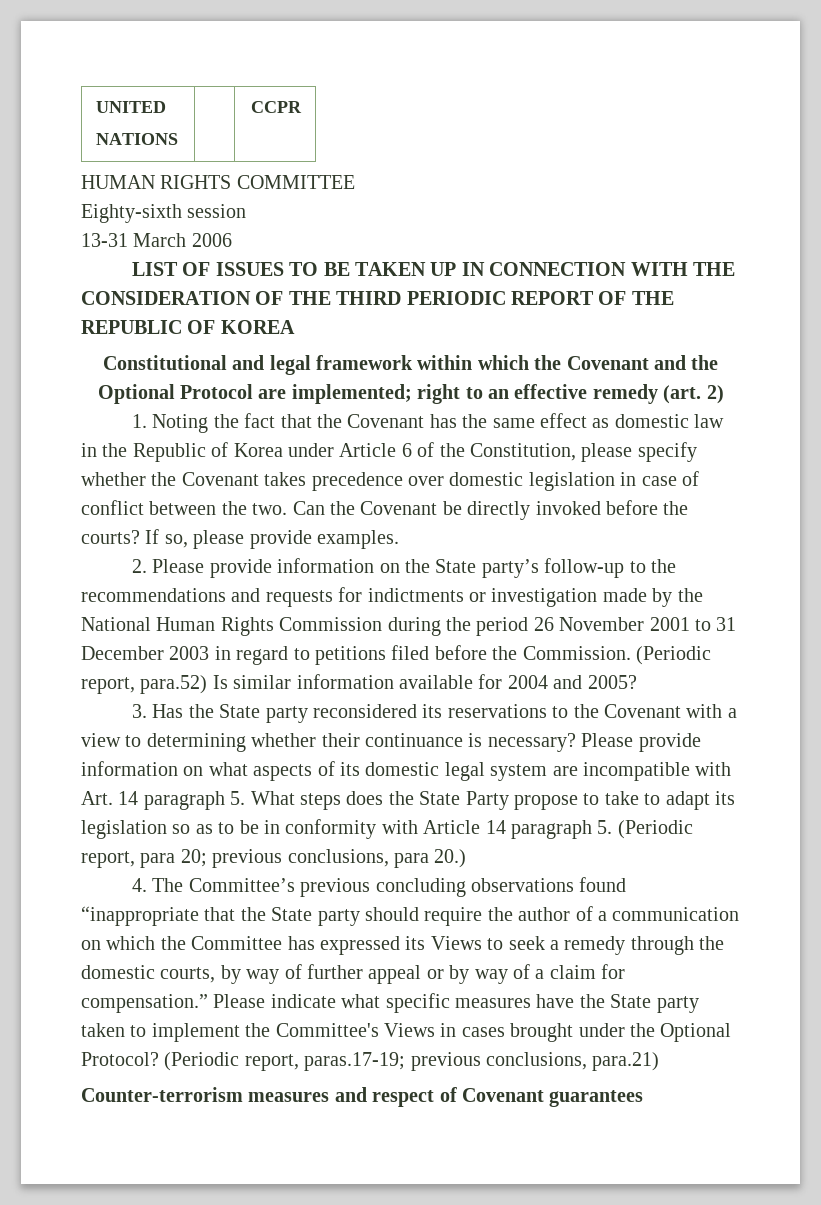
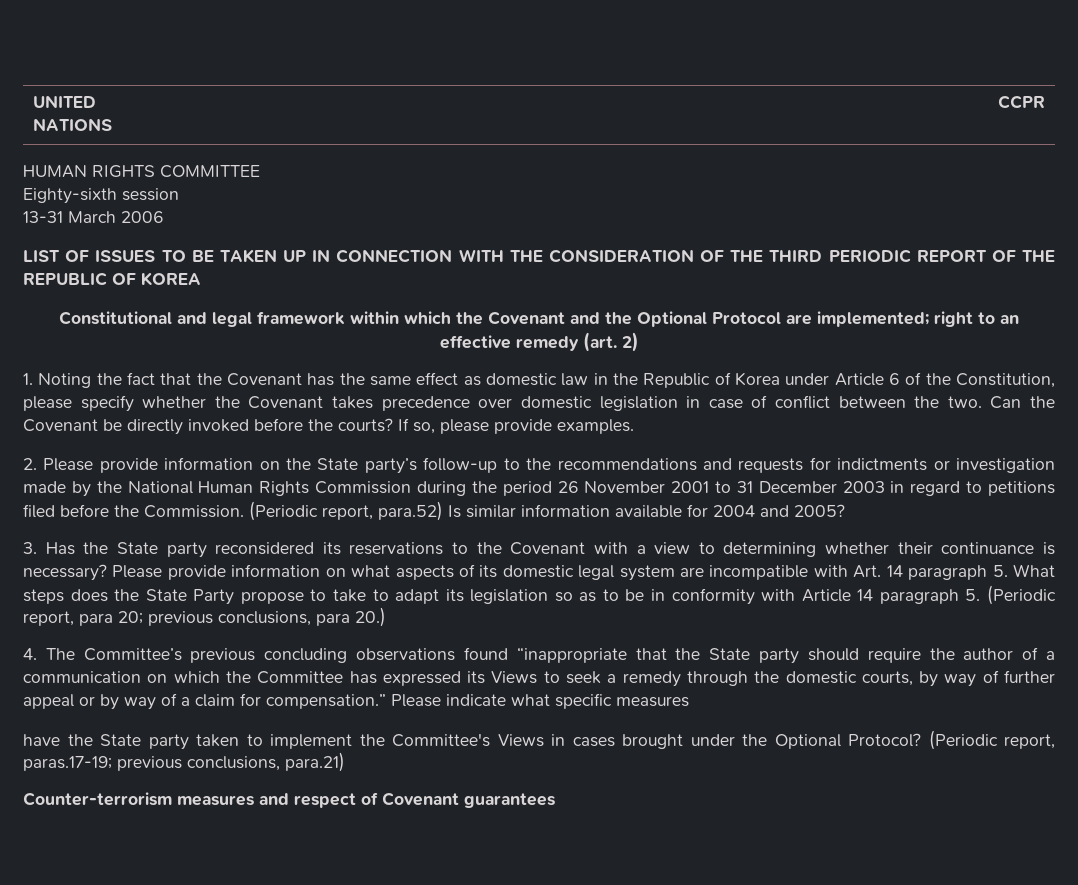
(531, 1003) none -> (689, 701) //

